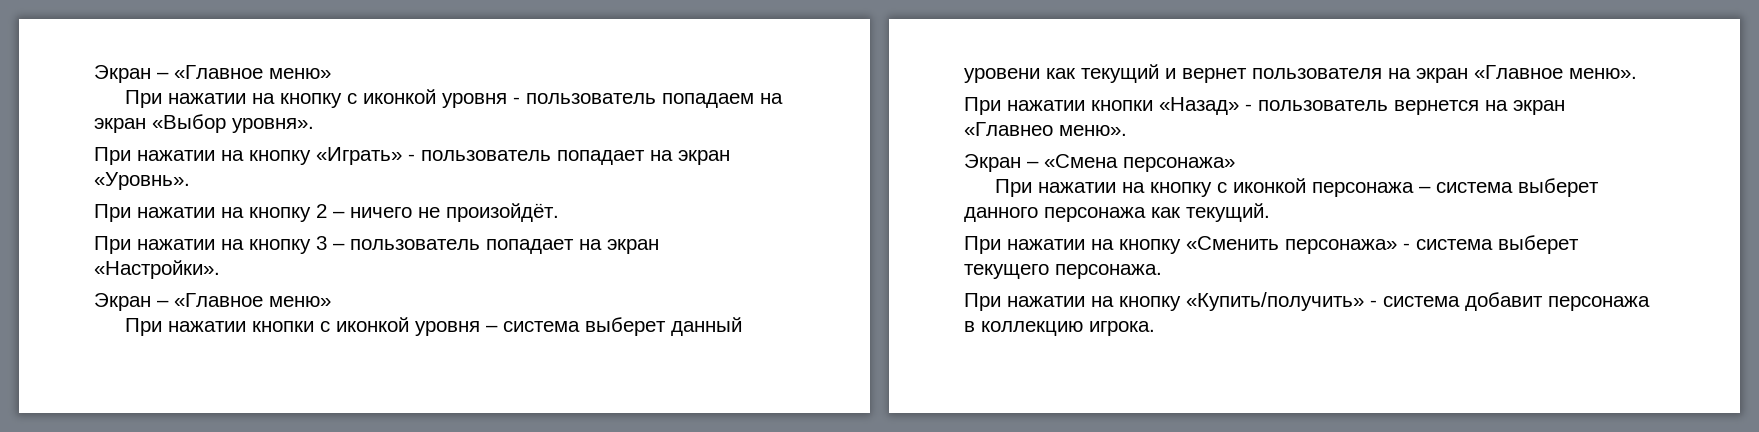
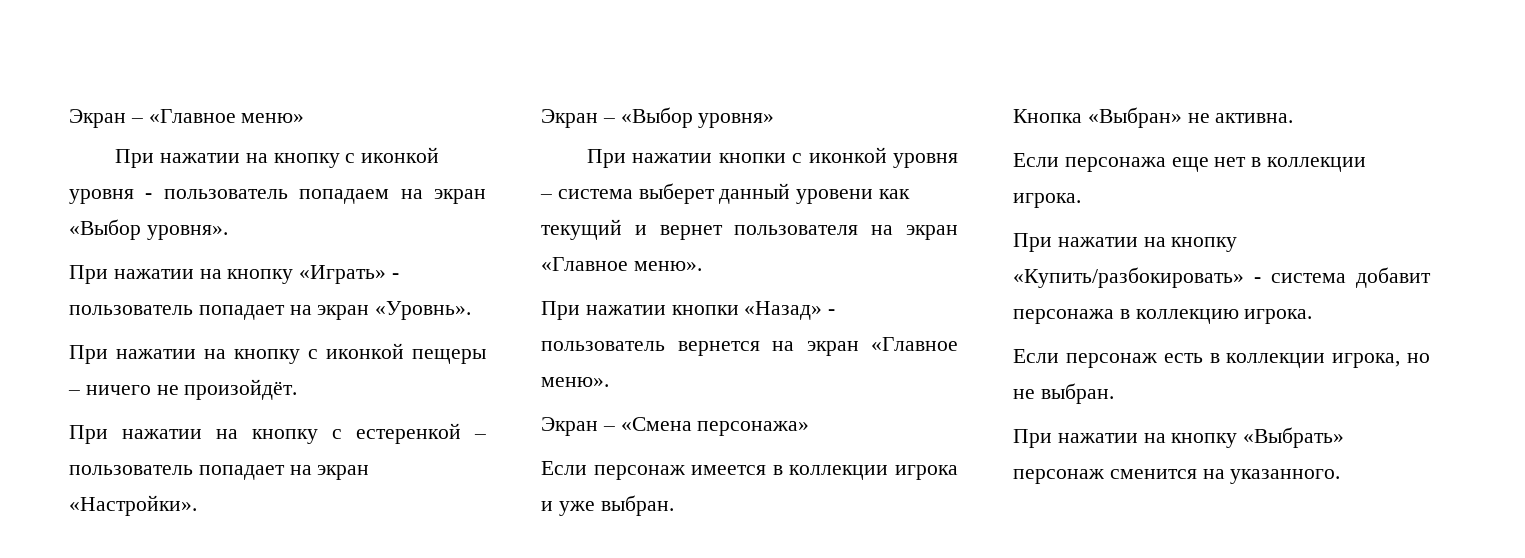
[316,204,327,218] 2 -> [308,343,486,364] с иконкой пещеры
[316,236,327,250] 3 -> [332,423,461,444] с естеренкой
[174,293,331,307] «Главное меню» -> [620,107,775,128] «Выбор уровня»
[964,122,1053,136] «Главнео -> [871,337,958,351] «Главное
[995,178,1600,197] [964,203,1270,222] [964,235,1579,254] [964,264,1162,279] [964,292,1364,311] При нажатии на кнопку с иконкой персонажа – система выберет данного персонажа как текущий. // При нажатии на кнопку «Сменить персонажа» - система выберет текущего персонажа. // При нажатии на кнопку «Купить/получить» -> [541,461,958,480] [541,495,674,516] [1013,107,1294,128] [1013,153,1367,172] [1013,193,1081,208] [1013,233,1238,252] [1013,267,1244,288] Если персонаж имеется в коллекции игрока и уже выбран. // Кнопка «Выбран» не активна. // Если персонажа еще нет в коллекции игрока. // При нажатии на кнопку «Купить/разбокировать»
(1155, 328) none -> [1013,349,1430,368] [1013,383,1114,404] [1013,427,1345,448] [1013,469,1341,484] // Если персонаж есть в коллекции игрока, но не выбран. // При нажатии на кнопку «Выбрать» персонаж сменится на указанного.

